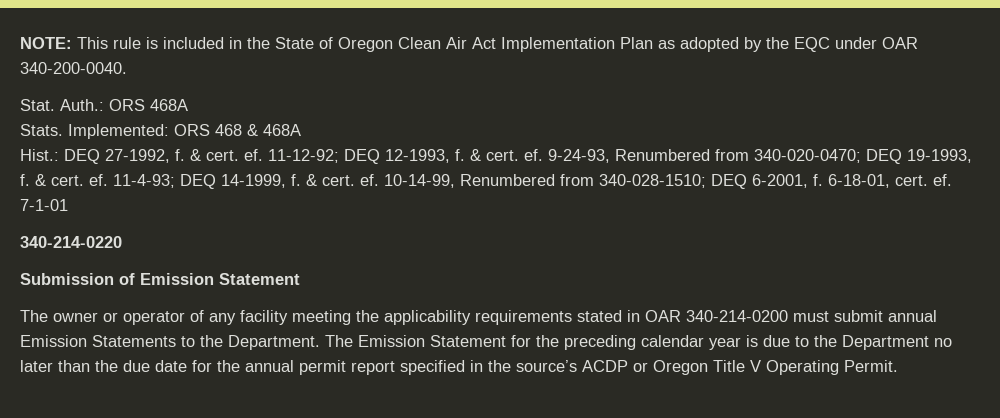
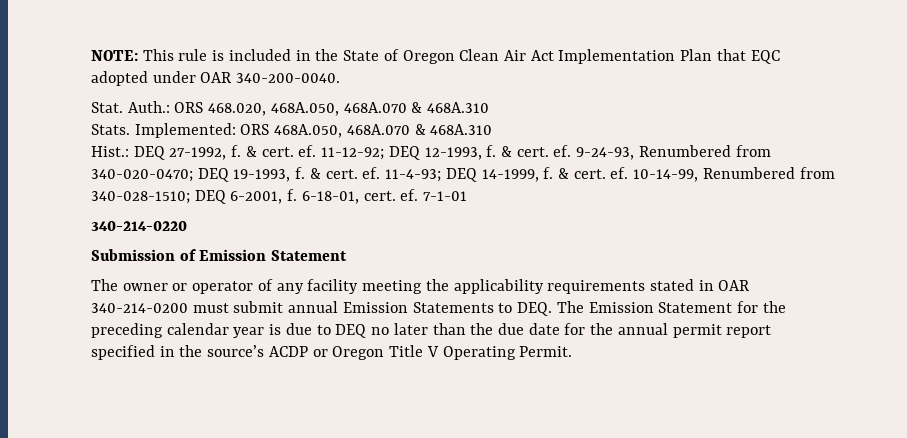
[658,37,830,52] as adopted by the EQC -> [716,49,780,64] [91,71,148,86] that EQC adopted
[150,99,188,111] 468A -> [208,102,490,116] 468.020, 468A.050, 468A.070 & 468A.310
[215,124,301,136] 468 & 468A -> [274,124,493,138] 468A.050, 468A.070 & 468A.310
[200,335,320,350] the Department. -> [517,302,553,316] DEQ.
[814,335,929,350] the Department -> [335,324,367,338] DEQ

